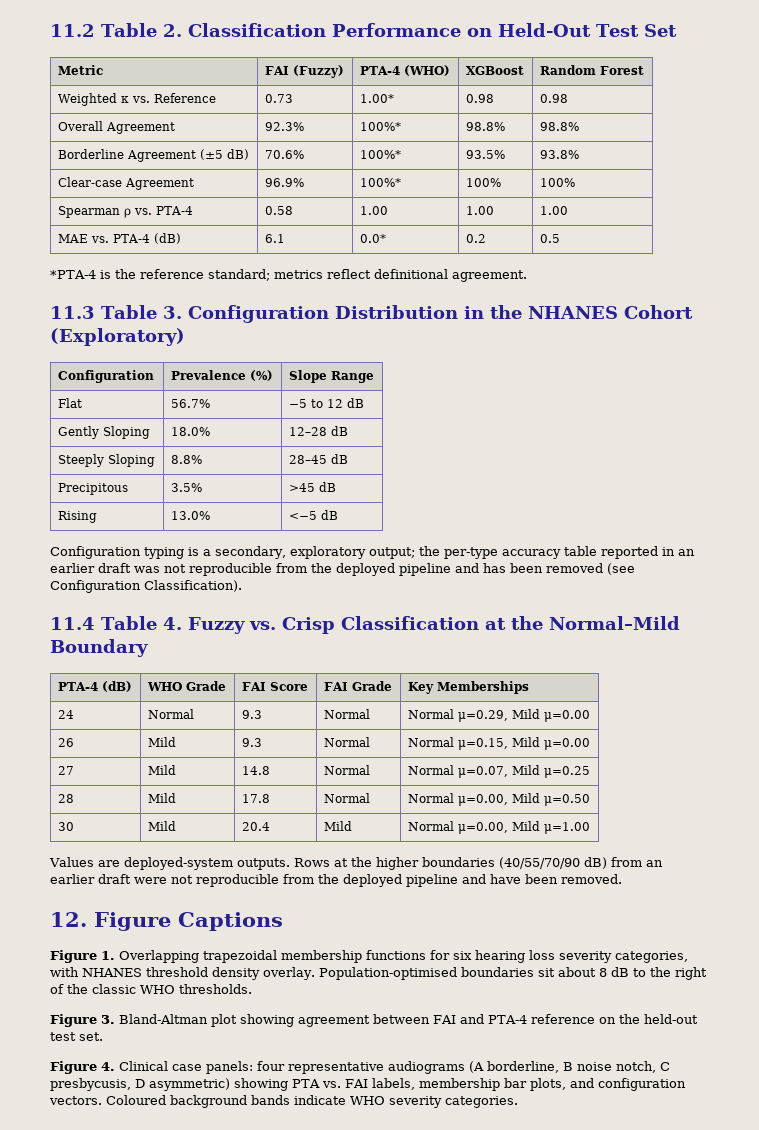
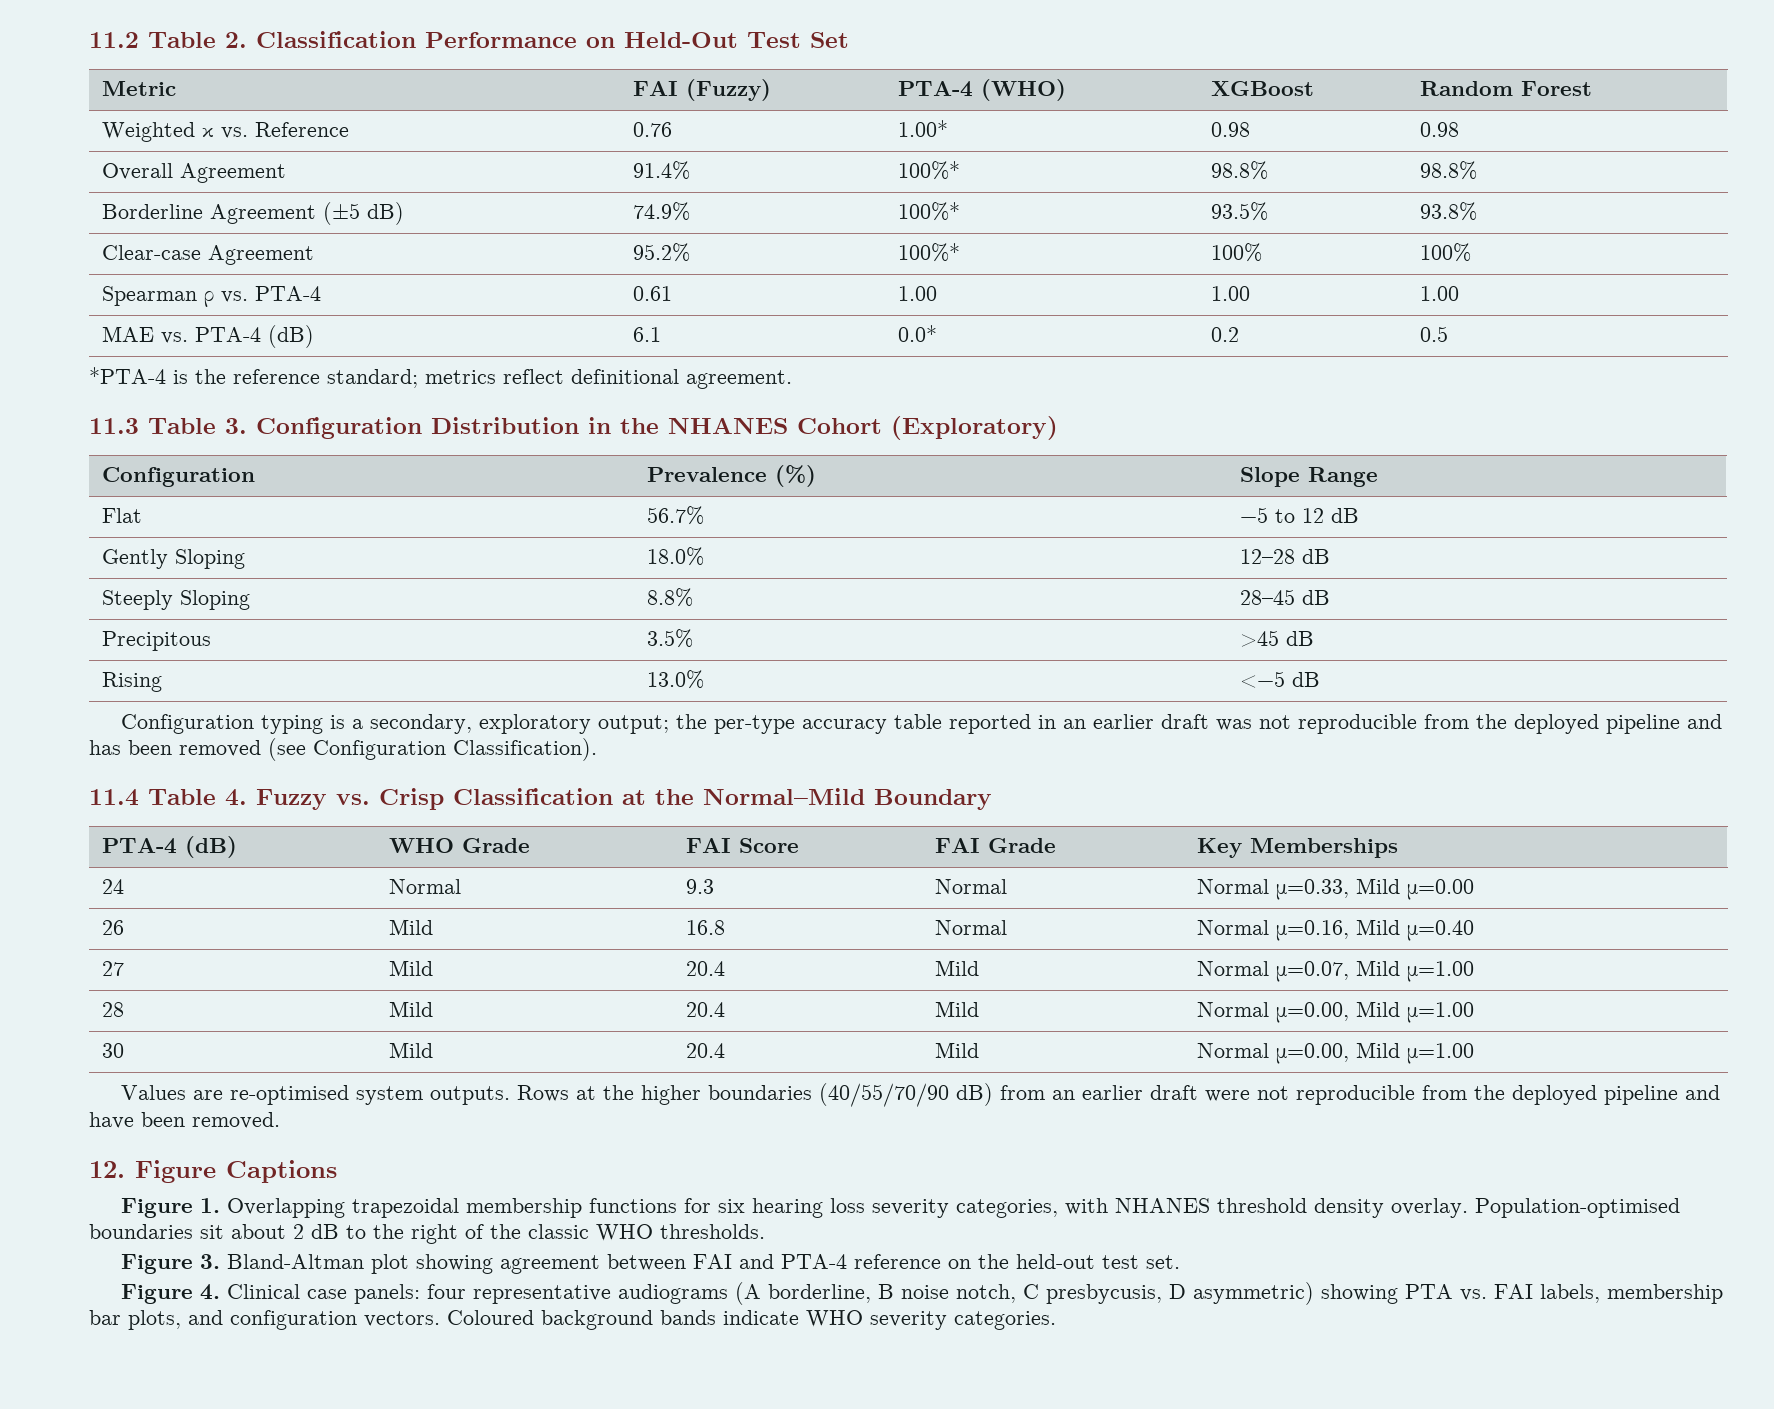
[264,94,293,103] 0.73 -> [633,122,673,137] 0.76
[264,122,304,131] 92.3% -> [633,161,691,180] 91.4%
[264,150,304,159] 70.6% -> [633,202,691,221] 74.9%
[264,178,304,187] 96.9% -> [633,243,691,262] 95.2%
[264,206,293,215] 0.58 -> [633,286,673,301] 0.61
[457,710,508,722] μ=0.29, -> [1276,879,1350,900] μ=0.33,
[241,738,262,747] [323,737,370,747] [407,737,590,750] 9.3 | Normal | Normal μ=0.15, Mild μ=0.00 -> [686,920,726,935] [935,920,1008,935] [1197,919,1475,941] 16.8 | Normal | Normal μ=0.16, Mild μ=0.40
[241,766,270,775] [323,765,370,775] 14.8 | Normal -> [686,961,726,976] [935,960,980,976] 20.4 | Mild
[543,766,590,778] μ=0.25 -> [1407,961,1475,982] μ=1.00
[241,794,270,803] [323,793,370,803] [407,793,590,806] 17.8 | Normal | Normal μ=0.00, Mild μ=0.50 -> [686,1002,726,1017] [935,1001,980,1017] [1197,1001,1475,1023] 20.4 | Mild | Normal μ=0.00, Mild μ=1.00
[123,857,233,870] deployed-system -> [229,1085,423,1105] re-optimised system
[598,968,607,977] 8 -> [293,1224,304,1239] 2

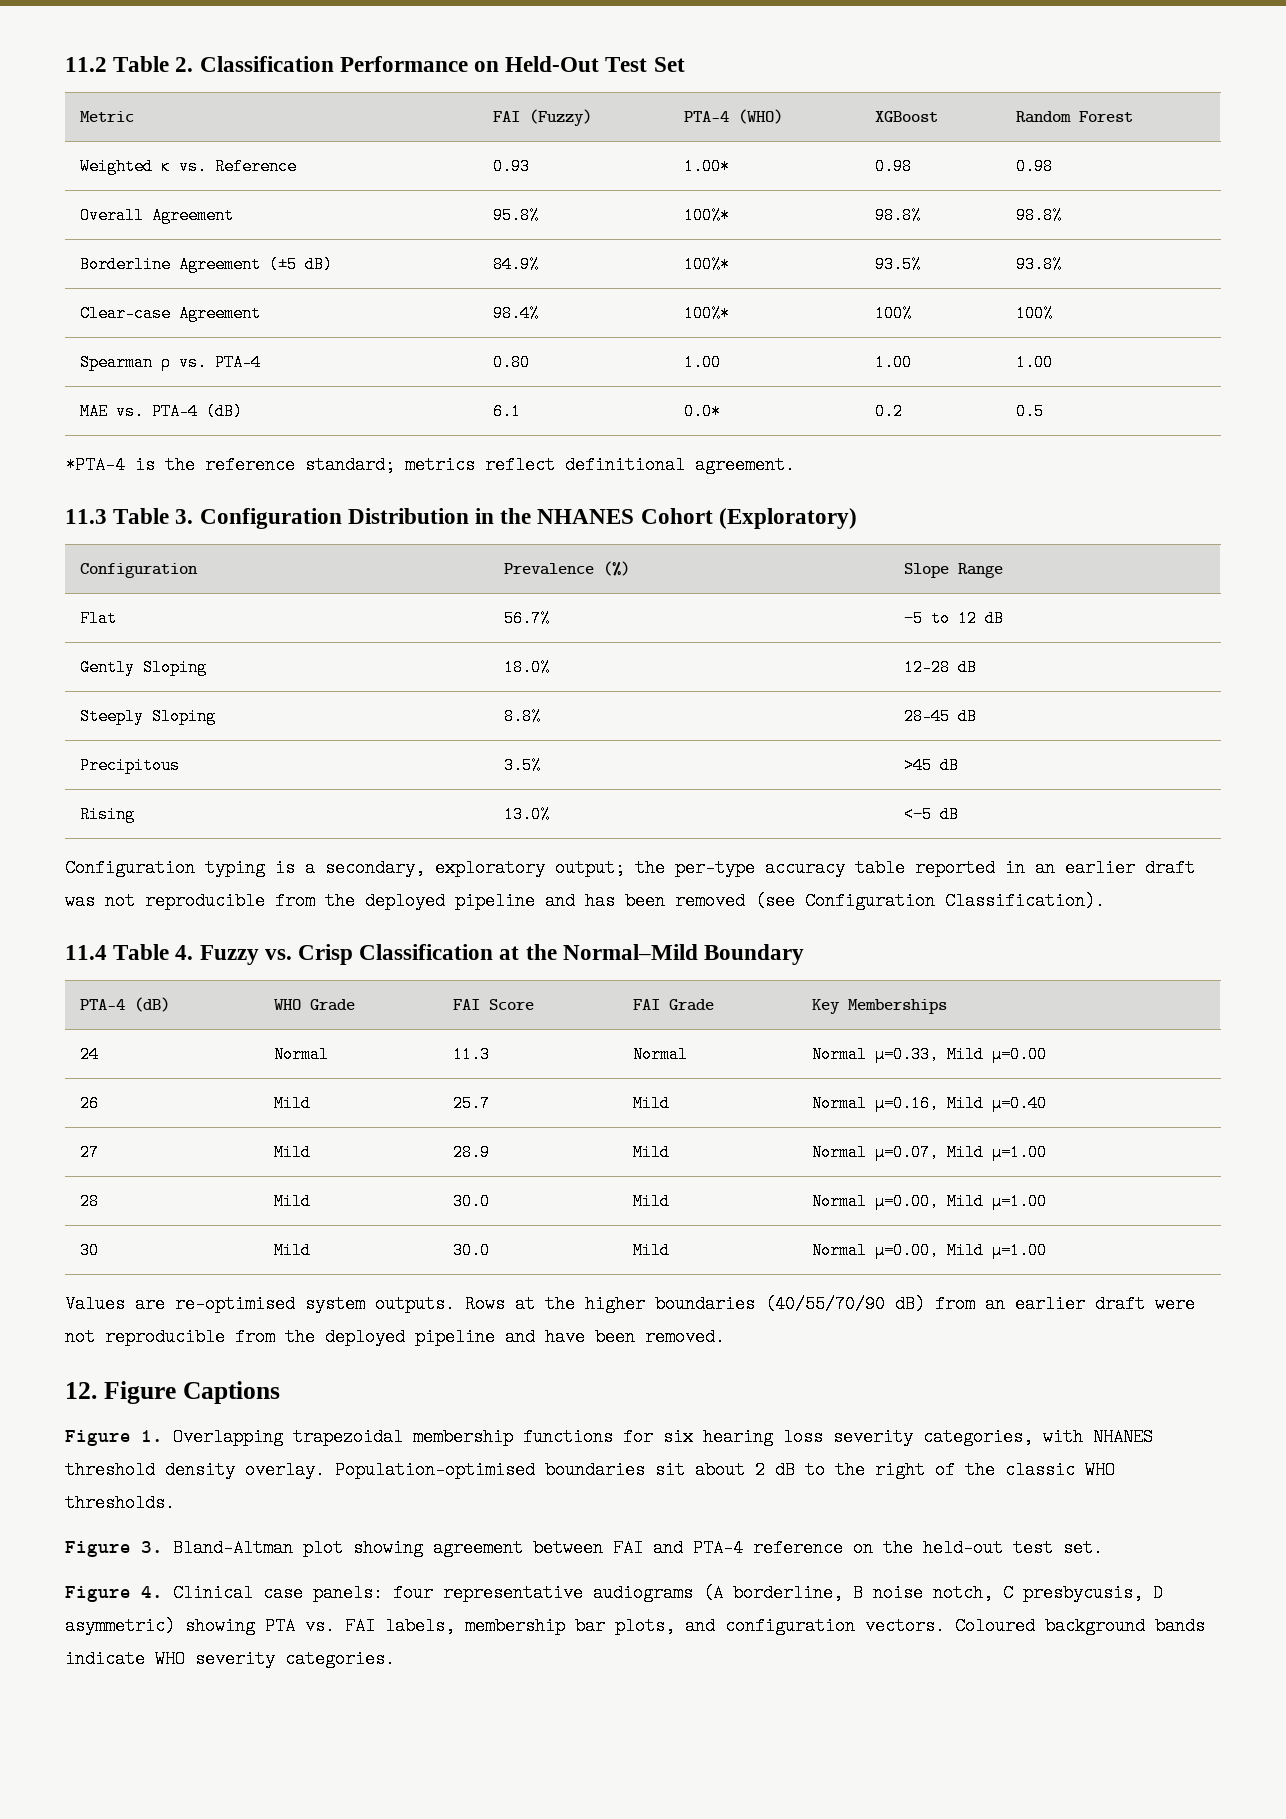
[633,122,673,137] 0.76 -> [492,158,530,175] 0.93
[633,161,691,180] 91.4% -> [492,207,539,224] 95.8%
[633,202,691,221] 74.9% -> [492,256,539,273] 84.9%
[633,243,691,262] 95.2% -> [492,305,539,322] 98.4%
[633,286,673,301] 0.61 -> [492,354,530,371] 0.80
[686,879,715,894] 9.3 -> [452,1046,490,1063] 11.3
[686,920,726,935] [935,920,1008,935] 16.8 | Normal -> [452,1095,490,1112] [632,1095,670,1112] 25.7 | Mild
[686,961,726,976] 20.4 -> [452,1144,490,1161] 28.9
[686,1002,726,1017] 20.4 -> [452,1193,490,1210] 30.0
[686,1043,726,1058] 20.4 -> [452,1242,490,1259] 30.0

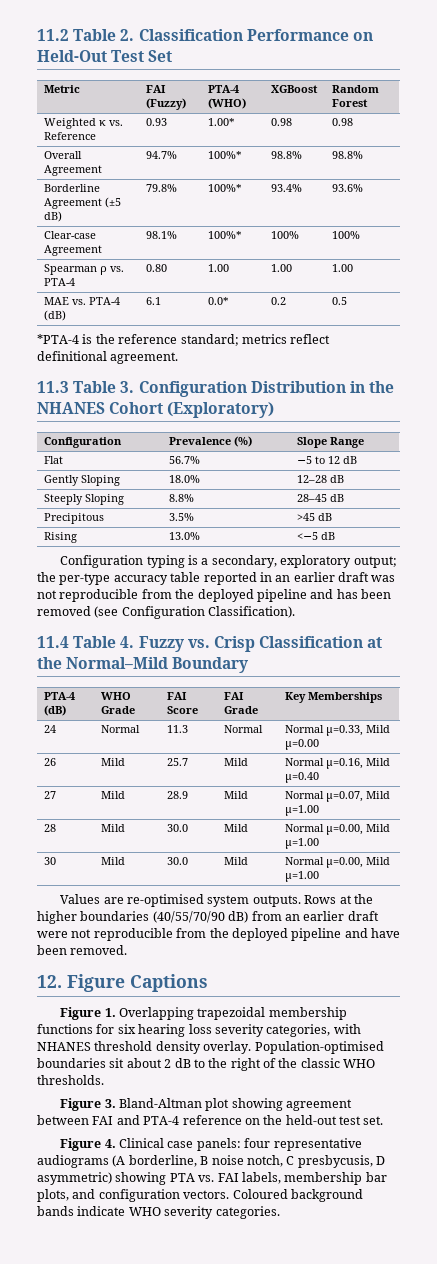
[492,207,539,224] 95.8% -> [146,151,178,159] 94.7%
[492,256,539,273] [683,256,730,273] [874,256,921,273] [1015,256,1062,273] 84.9% | 100%* | 93.5% | 93.8% -> [146,184,178,192] [208,184,243,192] [271,184,303,192] [332,184,364,192] 79.8% | 100%* | 93.4% | 93.6%
[492,305,539,322] 98.4% -> [146,231,178,239] 98.1%

